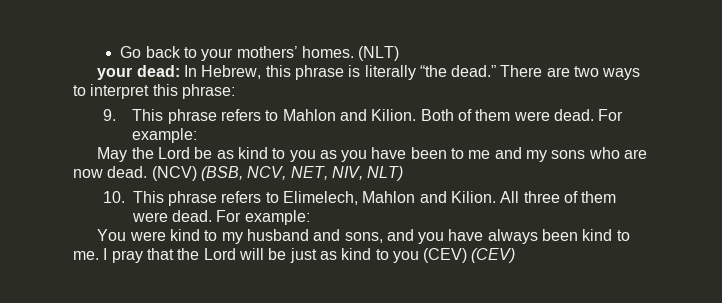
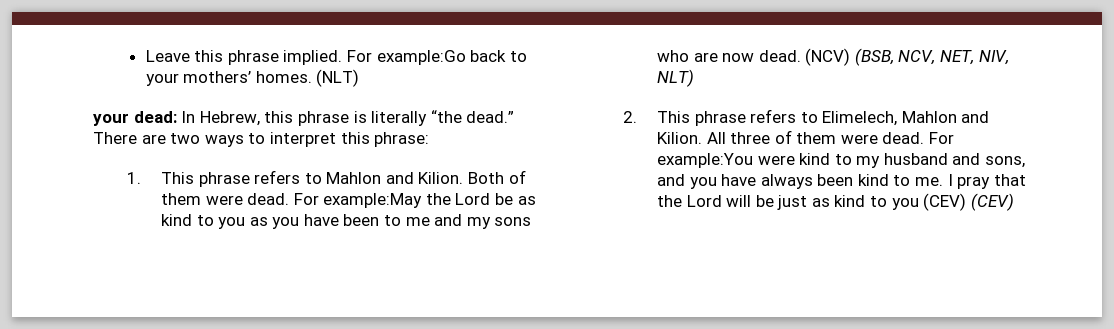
[120,46,142,58] Go -> [145,50,466,65] Leave this phrase implied. For example:Go
[102,109,116,121] 9. -> [126,172,141,184] 1.
[132,128,198,143] [97,147,128,162] example: // May -> [323,193,423,208] example:May
[102,191,125,203] 10. -> [622,111,637,123] 2.
[244,210,310,225] [97,229,127,241] example: // You -> [656,153,753,168] example:You

